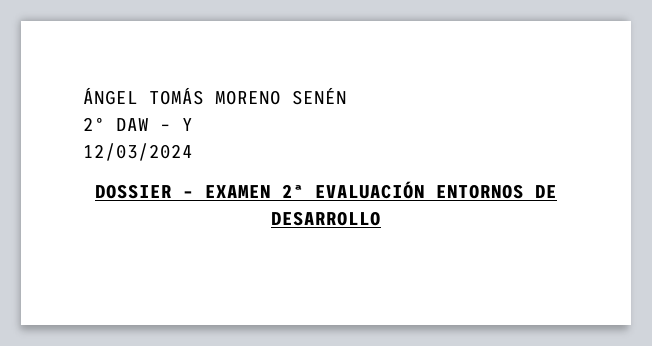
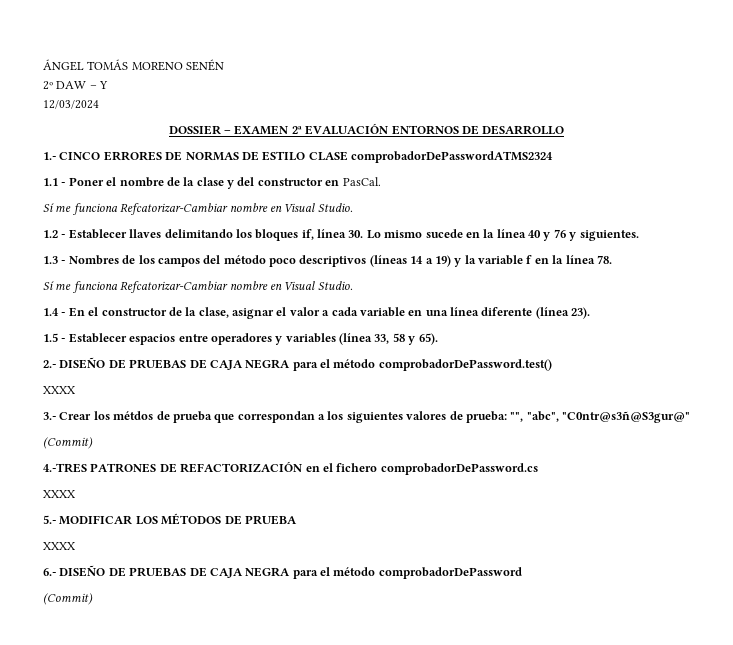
(381, 218) none -> [43,151,553,163] [43,177,381,189] [43,203,353,215] [43,229,639,241] [43,255,612,267] [43,281,353,293] [43,307,591,319] [43,333,438,345] [43,357,552,371] [43,386,76,394] [43,411,690,423] [43,437,93,449] [43,461,538,475] [43,490,76,498] [43,513,297,525] [43,542,76,550] [43,565,522,579] [43,593,93,605] // 1.- CINCO ERRORES DE NORMAS DE ESTILO CLASE comprobadorDePasswordATMS2324 // 1.1 - Poner el nombre de la clase y del constructor en PasCal. // Sí me funciona Refcatorizar-Cambiar nombre en Visual Studio. // 1.2 - Establecer llaves delimitando los bloques if, línea 30. Lo mismo sucede en la línea 40 y 76 y siguientes. // 1.3 - Nombres de los campos del método poco descriptivos (líneas 14 a 19) y la variable f en la línea 78. // Sí me funciona Refcatorizar-Cambiar nombre en Visual Studio. // 1.4 - En el constructor de la clase, asignar el valor a cada variable en una línea diferente (línea 23). // 1.5 - Establecer espacios entre operadores y variables (línea 33, 58 y 65). // 2.- DISEÑO DE PRUEBAS DE CAJA NEGRA para el método comprobadorDePassword.test() // XXXX // 3.- Crear los métdos de prueba que correspondan a los siguientes valores de prueba: "", "abc", "C0ntr@s3ñ@S3gur@" // (Commit) // 4.-TRES PATRONES DE REFACTORIZACIÓN en el fichero comprobadorDePassword.cs // XXXX // 5.- MODIFICAR LOS MÉTODOS DE PRUEBA // XXXX // 6.- DISEÑO DE PRUEBAS DE CAJA NEGRA para el método comprobadorDePassword // (Commit)

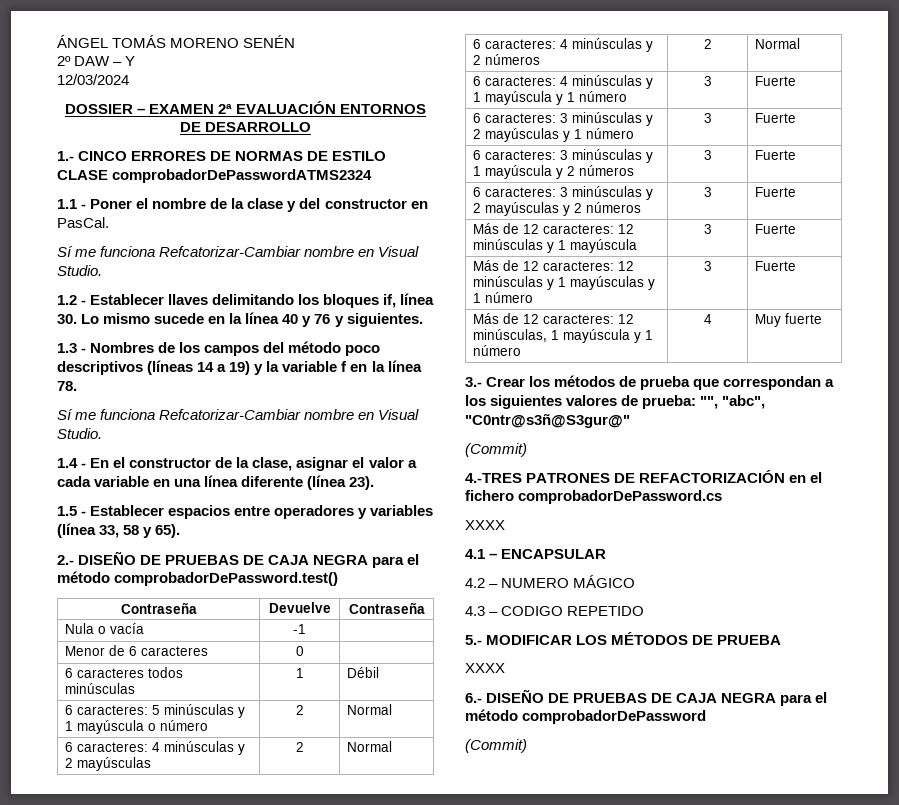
[43,386,76,394] // XXXX -> [120,602,197,614] [268,602,331,613] [348,602,425,614] [65,623,145,634] [293,624,306,634] [65,645,209,656] [295,646,304,656] [65,667,184,678] [65,683,136,694] [295,668,304,678] [347,667,380,678] [65,704,246,718] [65,720,209,734] [295,705,304,715] [347,704,393,715] [65,741,246,755] [65,757,152,771] [295,742,304,752] [347,741,393,752] [473,38,654,52] [473,54,541,65] [703,39,712,49] [755,38,801,49] [473,75,654,89] [473,91,628,105] [703,76,712,86] [755,76,797,86] [473,112,654,126] [473,128,635,142] [703,113,712,123] [755,113,797,123] [473,149,654,163] [473,165,635,179] [703,150,712,160] [755,150,797,160] [473,186,654,200] [473,202,642,216] [703,187,712,197] [755,187,797,197] [473,223,635,234] [473,239,638,253] [703,224,712,234] [755,224,797,234] [473,260,635,271] [473,276,656,290] [473,292,534,303] [703,261,712,271] [755,261,797,271] [473,313,635,324] [473,329,654,343] [473,345,522,356] [703,314,712,324] [755,313,823,327] // Contraseña | Devuelve | Contraseña // Nula o vacía | -1 | // Menor de 6 caracteres | 0 | // 6 caracteres todos minúsculas | 1 | Débil // 6 caracteres: 5 minúsculas y 1 mayúscula o número | 2 | Normal // 6 caracteres: 4 minúsculas y 2 mayúsculas | 2 | Normal // 6 caracteres: 4 minúsculas y 2 números | 2 | Normal // 6 caracteres: 4 minúsculas y 1 mayúscula y 1 número | 3 | Fuerte // 6 caracteres: 3 minúsculas y 2 mayúsculas y 1 número | 3 | Fuerte // 6 caracteres: 3 minúsculas y 1 mayúscula y 2 números | 3 | Fuerte // 6 caracteres: 3 minúsculas y 2 mayúsculas y 2 números | 3 | Fuerte // Más de 12 caracteres: 12 minúsculas y 1 mayúscula | 3 | Fuerte // Más de 12 caracteres: 12 minúsculas y 1 mayúsculas y 1 número | 3 | Fuerte // Más de 12 caracteres: 12 minúsculas, 1 mayúscula y 1 número | 4 | Muy fuerte
[113,411,154,420] métdos -> [554,375,616,387] métodos
(76, 494) none -> [465,549,607,559] [465,575,636,588] [465,606,645,616] // 4.1 – ENCAPSULAR // 4.2 – NUMERO MÁGICO // 4.3 – CODIGO REPETIDO

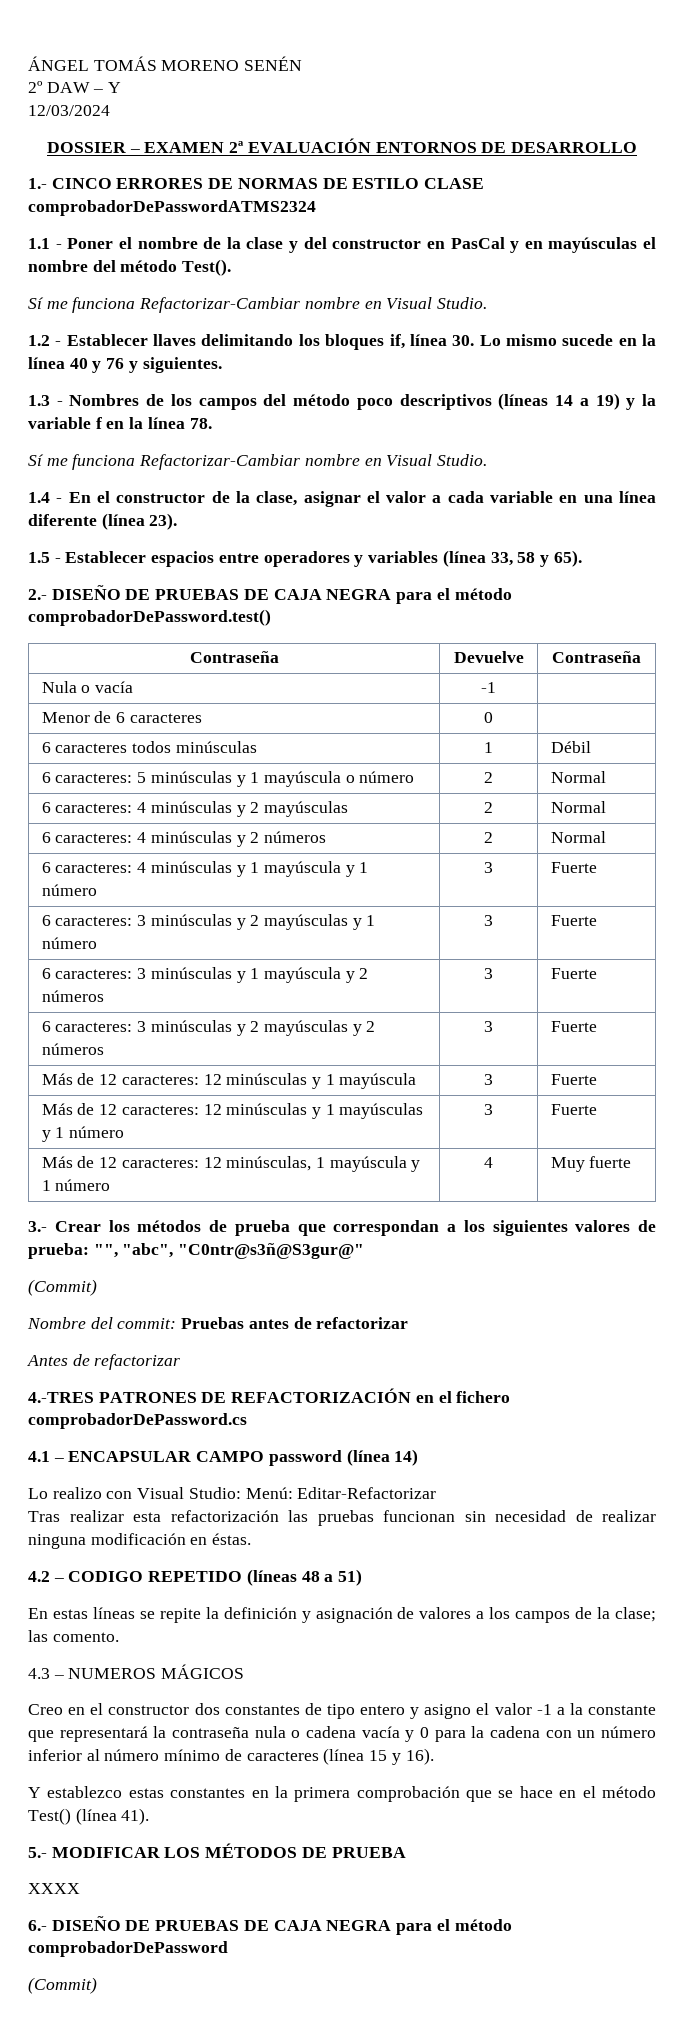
[57,217,109,228] [57,246,302,257] PasCal. // Sí me funciona Refcatorizar-Cambiar -> [450,237,656,253] [28,259,232,276] [28,297,301,313] PasCal y en mayúsculas el nombre del método Test(). // Sí me funciona Refactorizar-Cambiar
[159,409,302,420] Refcatorizar-Cambiar -> [139,454,301,470] Refactorizar-Cambiar
(527, 450) none -> [27,1317,409,1329] [27,1354,181,1370] // Nombre del commit: Pruebas antes de refactorizar // Antes de refactorizar
[465,520,505,530] // XXXX -> (247, 1421) none
[465,575,636,588] [465,606,645,616] // 4.2 – NUMERO MÁGICO // 4.3 – CODIGO REPETIDO -> [196,1449,419,1466] [28,1487,437,1499] [28,1510,656,1526] [28,1533,252,1549] [28,1569,363,1586] [28,1607,656,1623] [28,1630,119,1642] [28,1664,245,1679] [28,1703,656,1719] [28,1726,656,1742] [28,1748,434,1765] [28,1786,657,1802] [28,1808,150,1825] CAMPO password (línea 14) // Lo realizo con Visual Studio: Menú: Editar-Refactorizar // Tras realizar esta refactorización las pruebas funcionan sin necesidad de realizar ninguna modificación en éstas. // 4.2 – CODIGO REPETIDO (líneas 48 a 51) // En estas líneas se repite la definición y asignación de valores a los campos de la clase; las comento. // 4.3 – NUMEROS MÁGICOS // Creo en el constructor dos constantes de tipo entero y asigno el valor -1 a la constante que representará la contraseña nula o cadena vacía y 0 para la cadena con un número inferior al número mínimo de caracteres (línea 15 y 16). // Y establezco estas constantes en la primera comprobación que se hace en el método Test() (línea 41).

